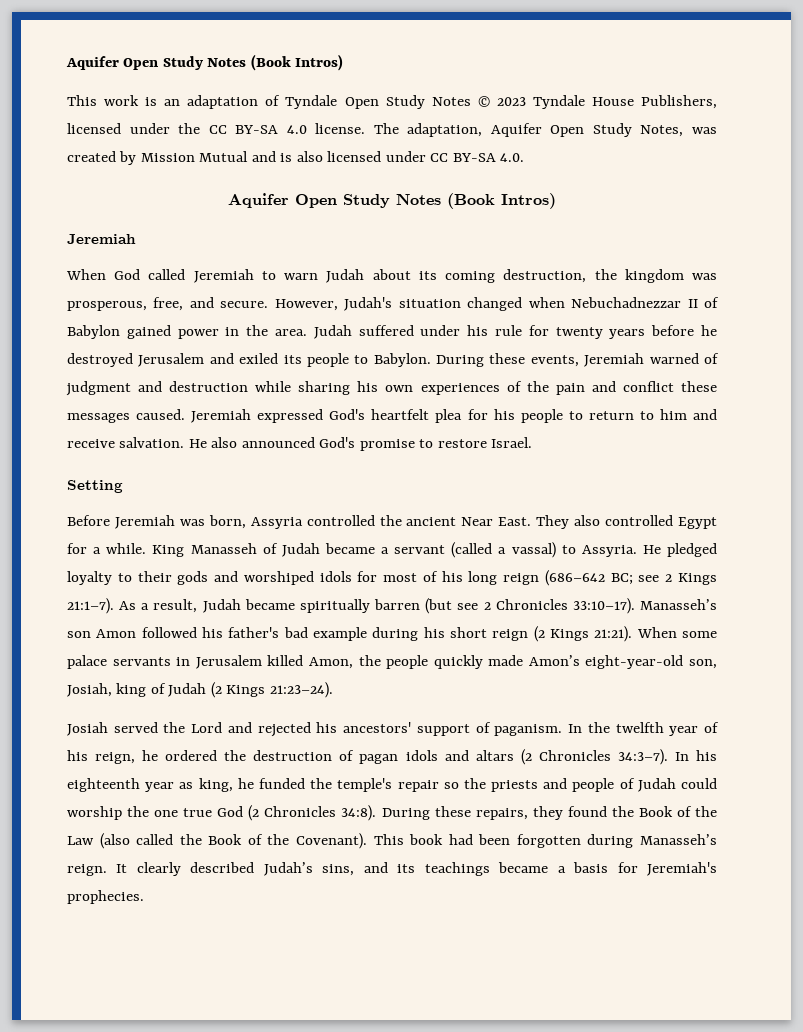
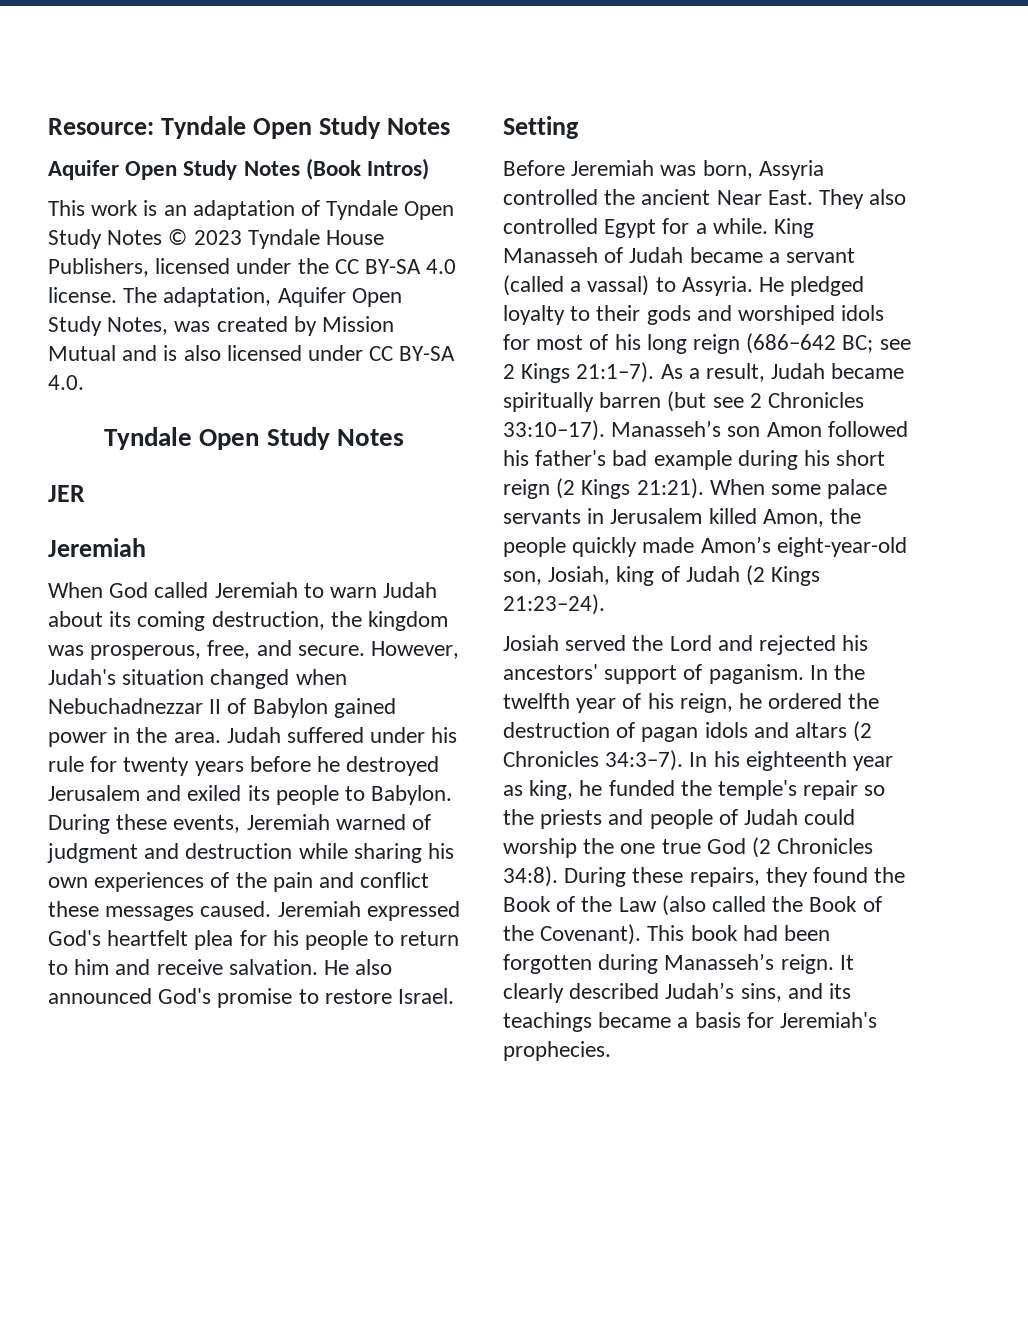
(66, 63) none -> [48,116,450,139] Resource: Tyndale Open Study Notes //
[228,193,556,209] Aquifer Open Study Notes (Book Intros) -> [104,427,404,450] [48,485,85,502] Tyndale Open Study Notes // JER

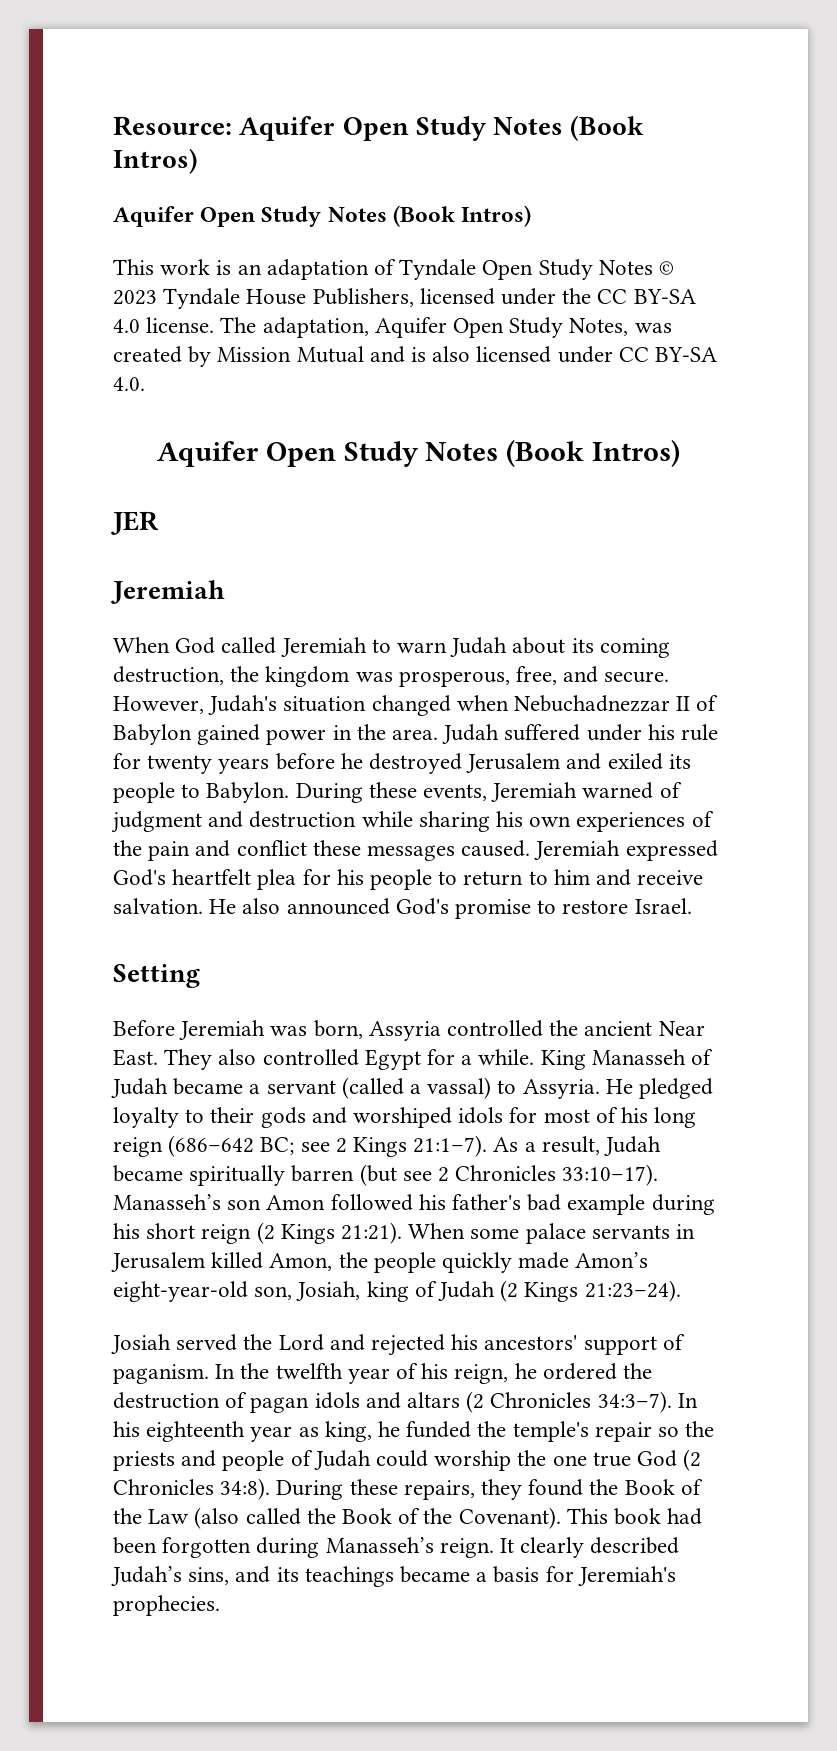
[160,116,450,139] Tyndale Open Study Notes -> [239,115,645,141] [113,148,198,174] Aquifer Open Study Notes (Book Intros)
[104,427,404,450] Tyndale Open Study Notes -> [156,439,681,467] Aquifer Open Study Notes (Book Intros)

